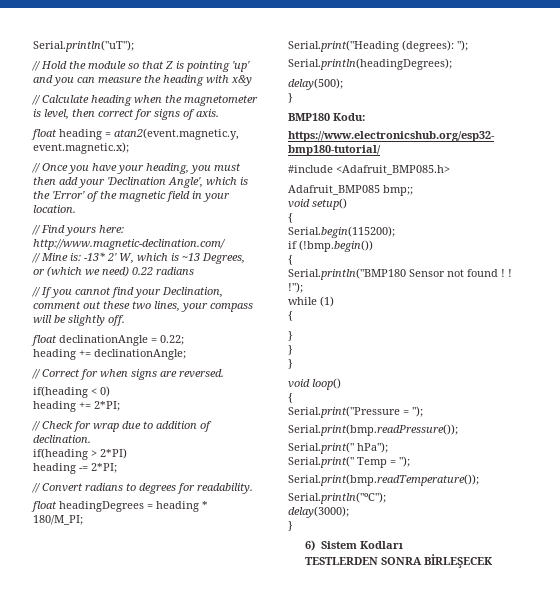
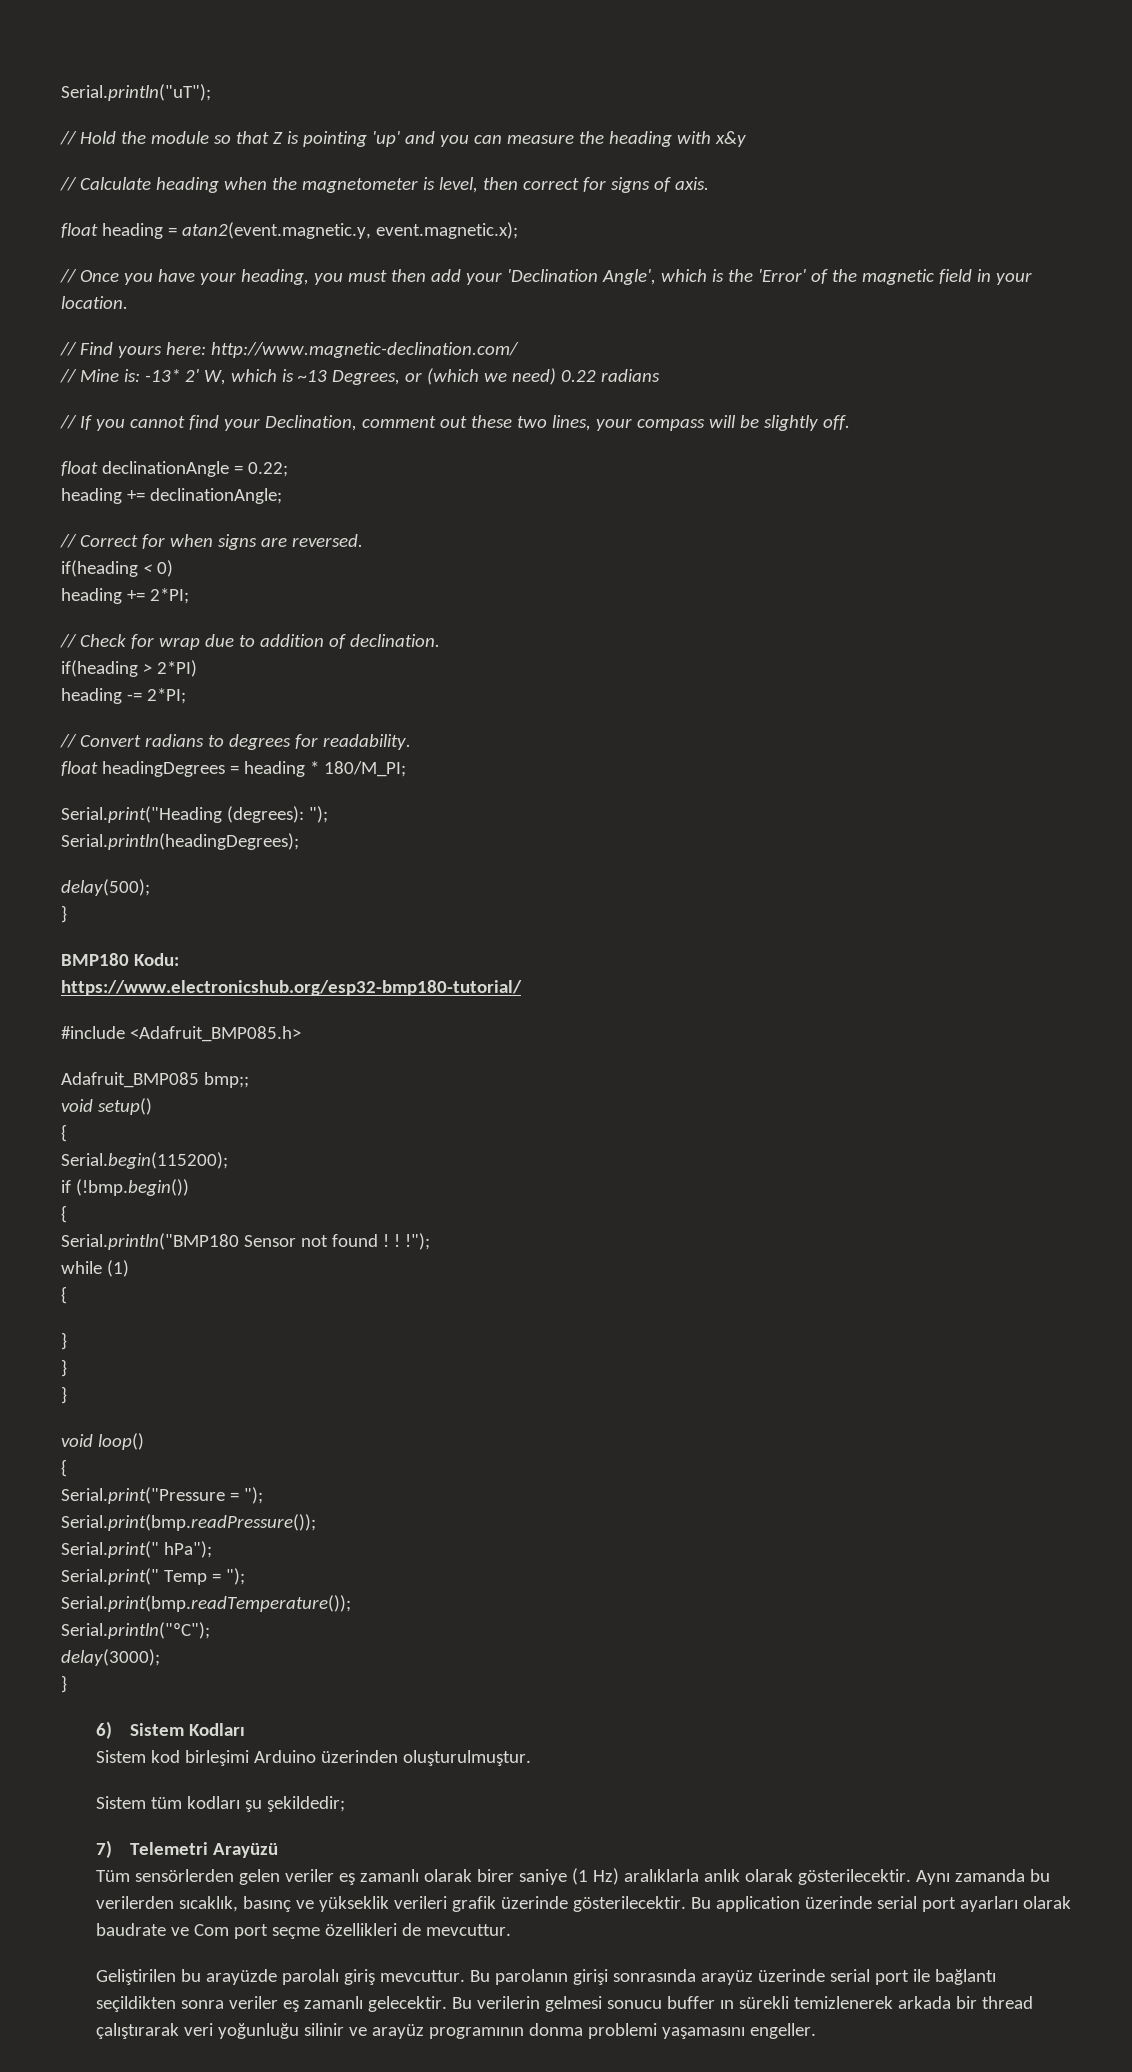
[304,554,493,568] TESTLERDEN SONRA BİRLEŞECEK -> [95,1750,531,1766] [95,1796,345,1812] [95,1840,279,1858] [95,1868,1050,1885] [95,1896,1071,1912] [95,1923,511,1939] [95,1969,996,1985] [95,1996,1033,2012] [95,2023,816,2039] Sistem kod birleşimi Arduino üzerinden oluşturulmuştur. // Sistem tüm kodları şu şekildedir; // 7) Telemetri Arayüzü // Tüm sensörlerden gelen veriler eş zamanlı olarak birer saniye (1 Hz) aralıklarla anlık olarak gösterilecektir. Aynı zamanda bu verilerden sıcaklık, basınç ve yükseklik verileri grafik üzerinde gösterilecektir. Bu application üzerinde serial port ayarları olarak baudrate ve Com port seçme özellikleri de mevcuttur. // Geliştirilen bu arayüzde parolalı giriş mevcuttur. Bu parolanın girişi sonrasında arayüz üzerinde serial port ile bağlantı seçildikten sonra veriler eş zamanlı gelecektir. Bu verilerin gelmesi sonucu buffer ın sürekli temizlenerek arkada bir thread çalıştırarak veri yoğunluğu silinir ve arayüz programının donma problemi yaşamasını engeller.

